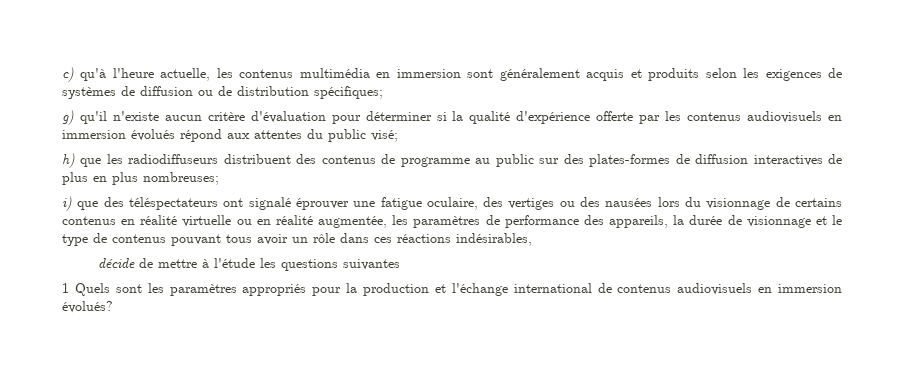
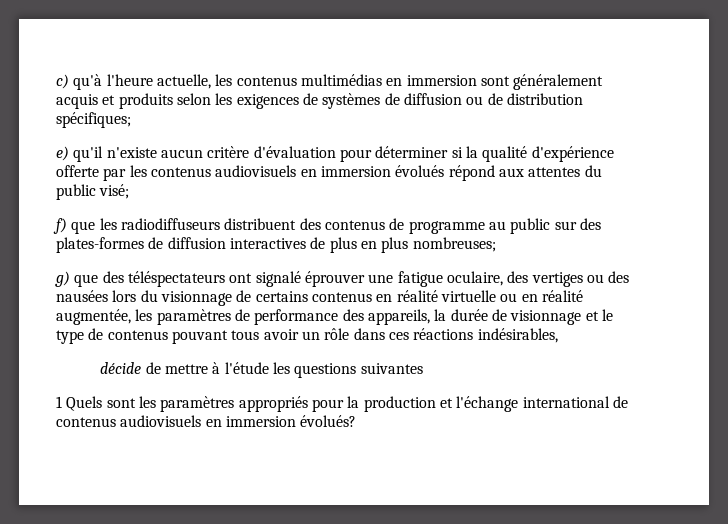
[299,68,370,78] multimédia -> [300,74,382,86] multimédias
[62,110,74,125] g) -> [56,146,69,161] e)
[62,153,75,168] h) -> [53,218,67,234] f)
[62,196,72,211] i) -> [55,271,70,287] g)

